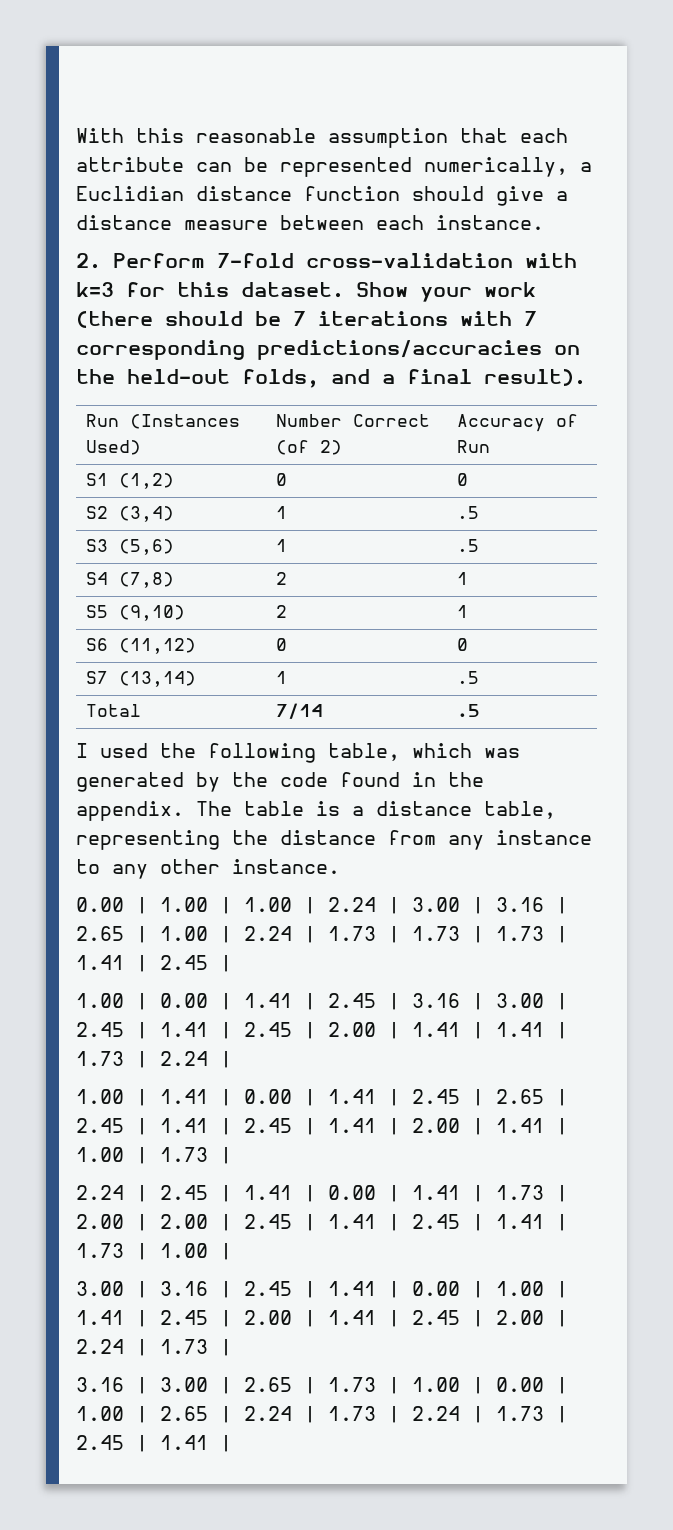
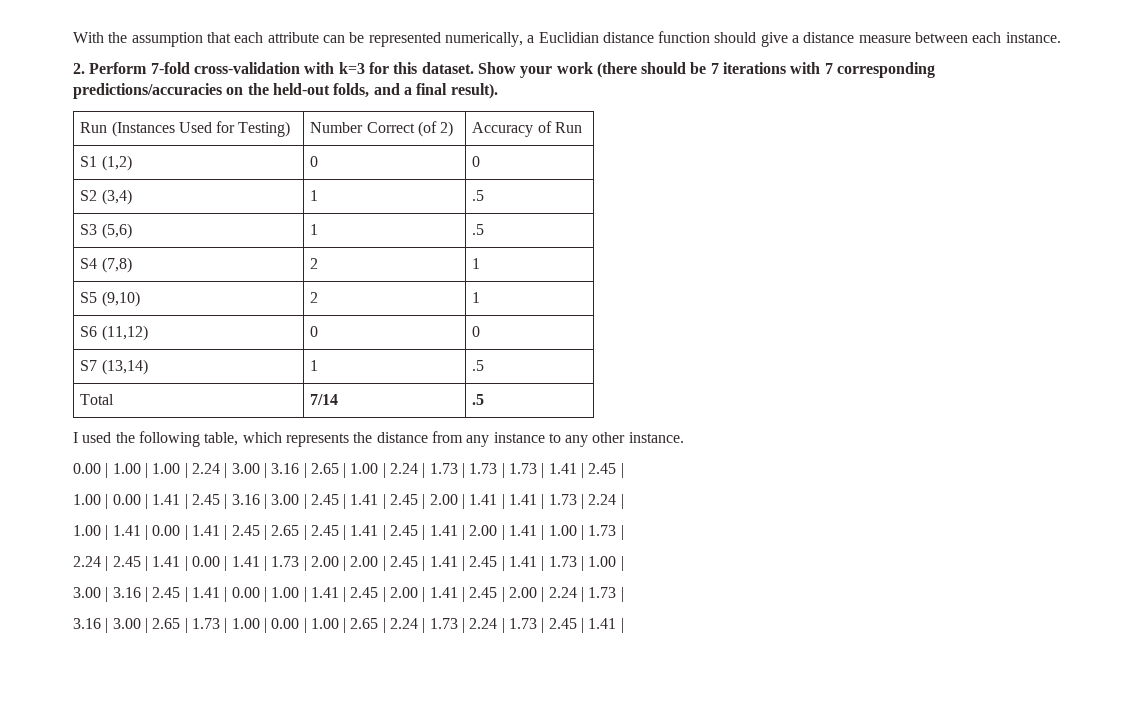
[136,128,316,143] this reasonable -> [108,32,128,43] the
[85,440,141,455] Used) -> [178,121,291,137] Used for Testing)
[484,748,520,758] [76,772,484,792] [76,801,556,821] [76,830,220,850] was generated by the code found in the appendix. The table is a distance table, representing -> [285,433,349,447] represents

